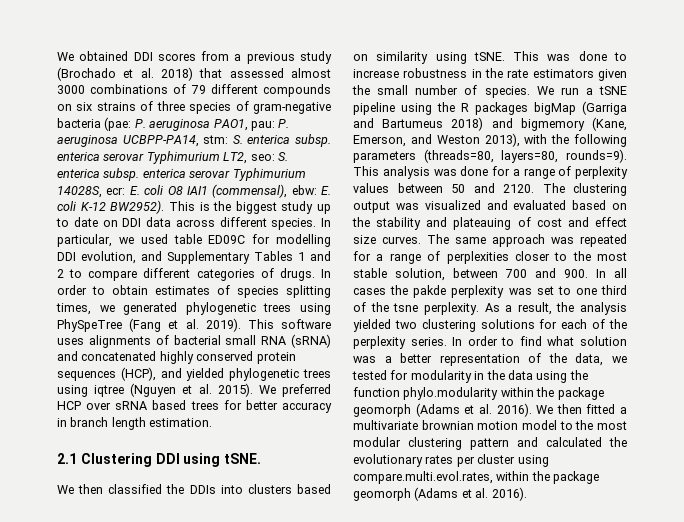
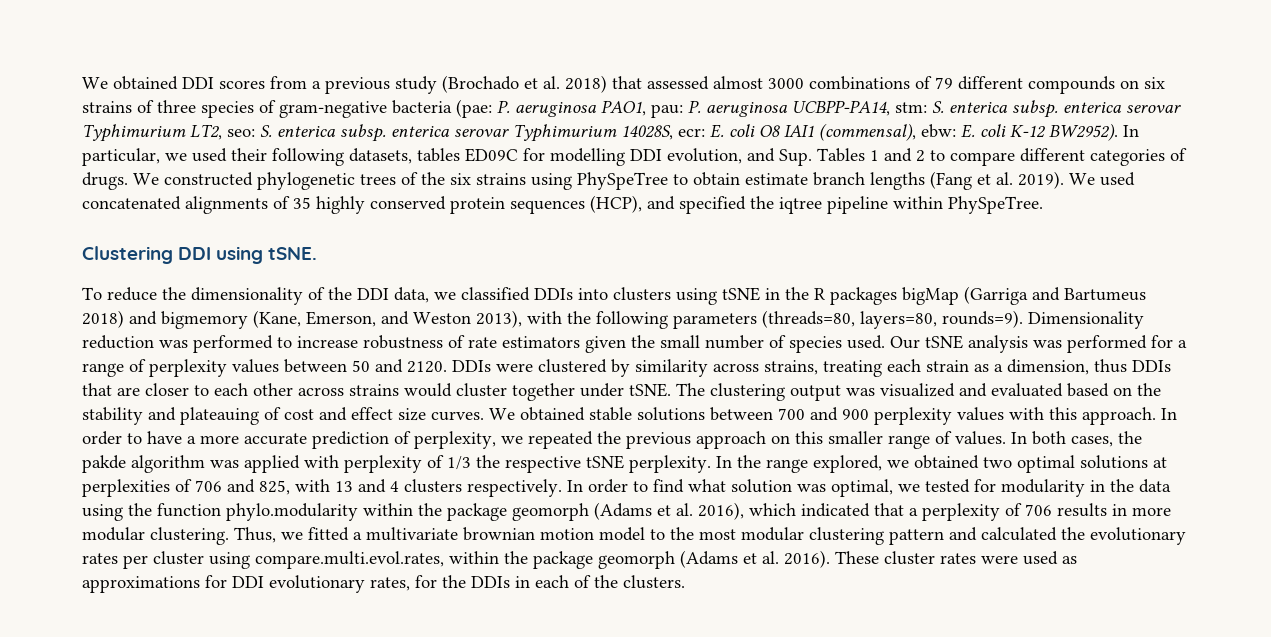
[168,201,331,214] [56,217,331,230] [57,234,202,247] This is the biggest study up to date on DDI data across different species. In particular, we used table -> [1123,125,1139,137] [82,148,460,166] In particular, we used their following datasets, tables
[167,251,250,264] Supplementary -> [779,149,812,166] Sup.
[321,269,331,278] [57,285,331,298] [56,302,331,315] [57,318,331,332] [57,334,331,348] [57,351,157,361] In order to obtain estimates of species splitting times, we generated phylogenetic trees using PhySpeTree (Fang et al. 2019). This software uses alignments of bacterial small RNA (sRNA) and concatenated -> [133,171,1135,190] [82,196,311,214] We constructed phylogenetic trees of the six strains using PhySpeTree to obtain estimate branch lengths (Fang et al. 2019). We used concatenated alignments of 35
[186,368,331,381] [57,383,331,397] [57,400,332,413] [57,417,213,430] [57,453,262,467] [57,484,331,494] [353,51,627,64] [353,68,627,81] [352,85,627,98] [353,102,432,115] yielded phylogenetic trees using iqtree (Nguyen et al. 2015). We preferred HCP over sRNA based trees for better accuracy in branch length estimation. // 2.1 Clustering DDI using tSNE. // We then classified the DDIs into clusters based on similarity using tSNE. This was done to increase robustness in the rate estimators given the small number of species. We run a tSNE pipeline using -> [679,196,1043,214] [82,246,318,264] [82,287,780,305] specified the iqtree pipeline within PhySpeTree. // Clustering DDI using tSNE. // To reduce the dimensionality of the DDI data, we classified DDIs into clusters using tSNE in
[353,166,379,176] This -> [1028,311,1144,329] [82,335,963,353] Dimensionality reduction was performed to increase robustness of rate estimators given the small number of species used. Our tSNE
[460,166,489,176] done -> [1067,335,1147,353] performed
(534, 188) none -> [452,359,1171,377] [82,383,671,401] DDIs were clustered by similarity across strains, treating each strain as a dimension, thus DDIs that are closer to each other across strains would cluster together under tSNE.
[427,234,627,247] [353,251,627,264] [353,268,627,281] [353,285,627,298] [353,302,627,315] [353,319,627,332] [353,336,447,349] The same approach was repeated for a range of perplexities closer to the most stable solution, between 700 and 900. In all cases the pakde perplexity was set to one third of the tsne perplexity. As a result, the analysis yielded two clustering solutions for each of the perplexity series. -> [489,407,1177,425] [82,431,1142,449] [82,455,1167,473] [82,479,562,497] We obtained stable solutions between 700 and 900 perplexity values with this approach. In order to have a more accurate prediction of perplexity, we repeated the previous approach on this smaller range of values. In both cases, the pakde algorithm was applied with perplexity of 1/3 the respective tSNE perplexity. In the range explored, we obtained two optimal solutions at perplexities of 706 and 825, with 13 and 4 clusters respectively.
[384,353,604,366] a better representation of the data, -> [831,479,893,497] optimal,
[496,403,582,417] 2016). We then -> [698,502,1171,521] [82,527,303,545] 2016), which indicated that a perplexity of 706 results in more modular clustering. Thus, we
(527, 494) none -> [835,551,1077,565] [82,575,685,593] These cluster rates were used as approximations for DDI evolutionary rates, for the DDIs in each of the clusters.

